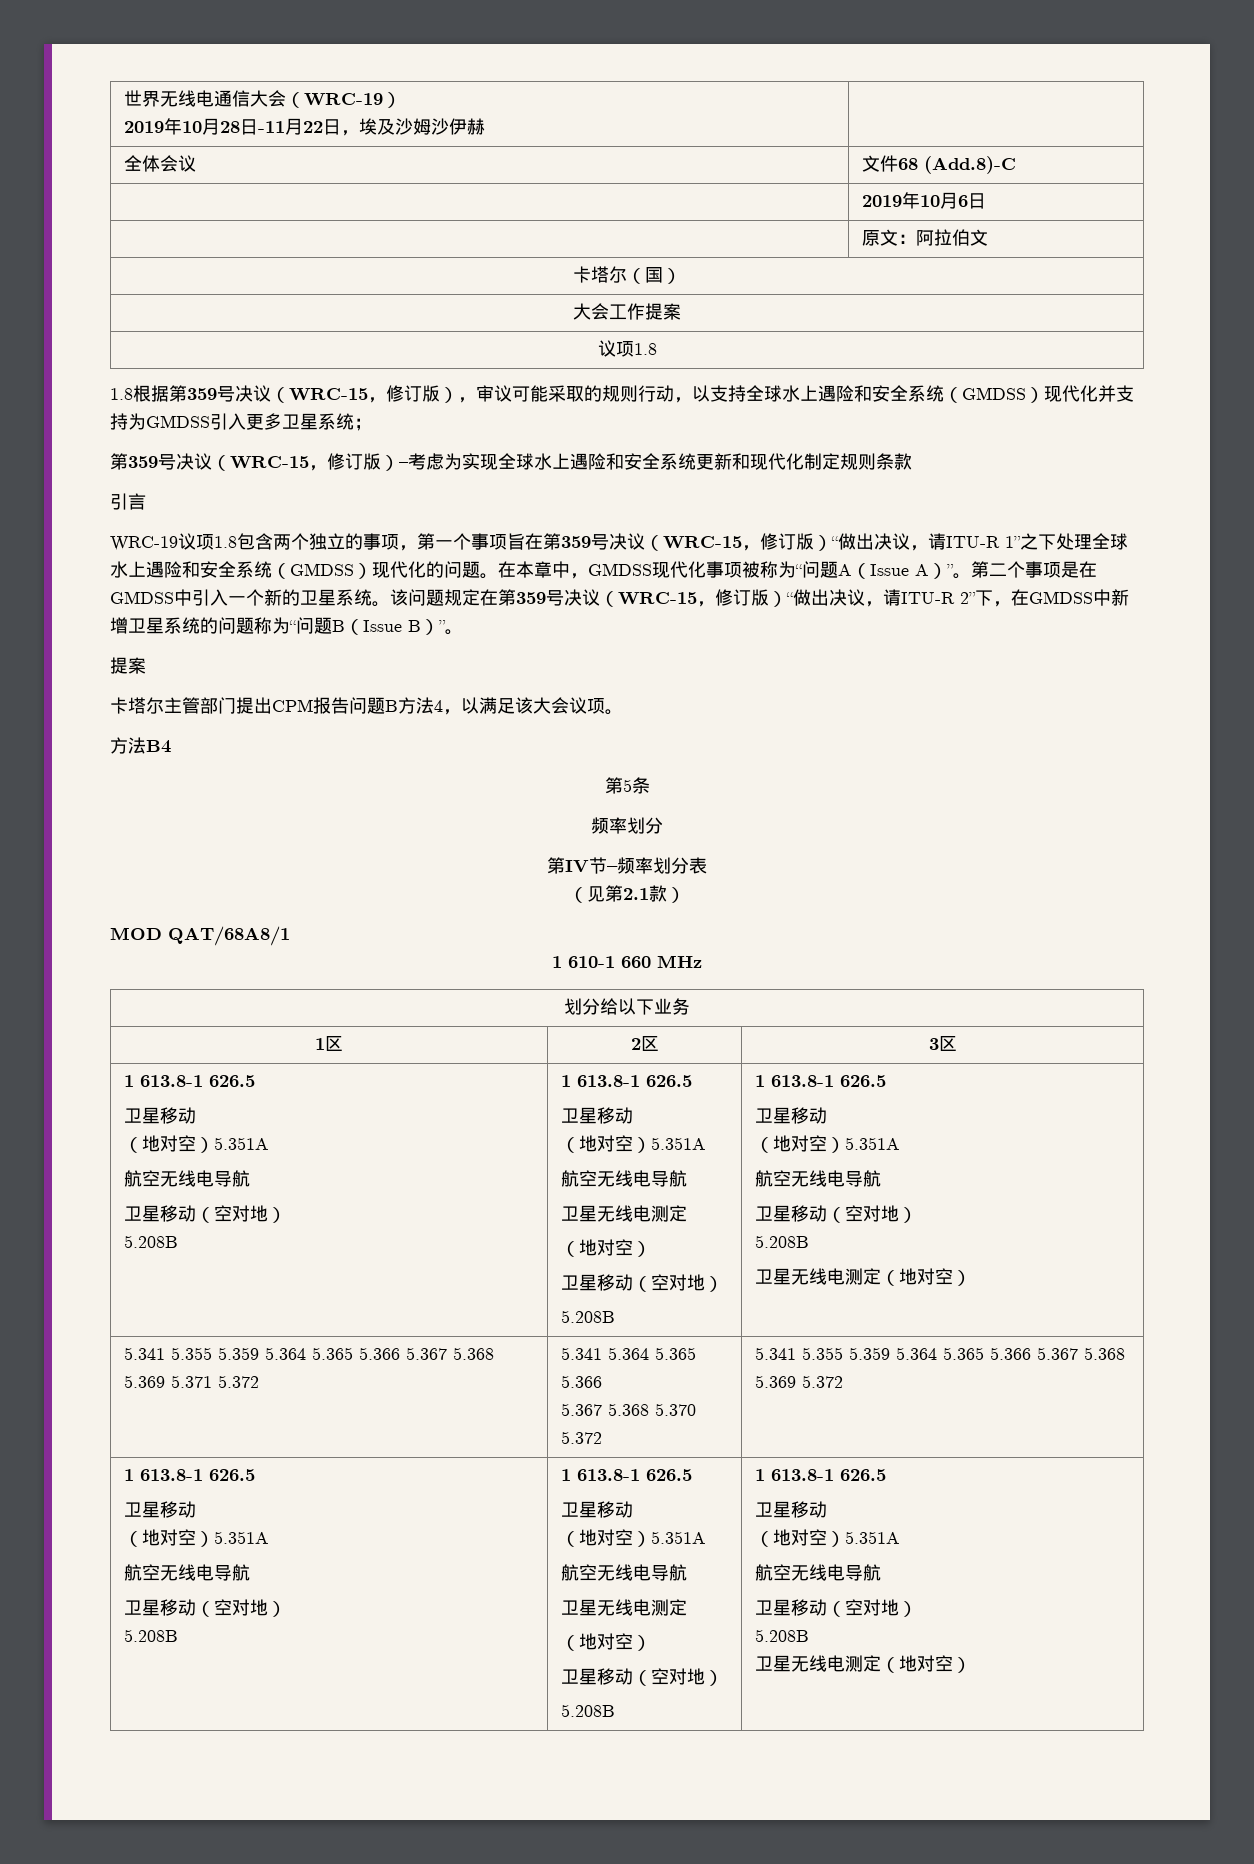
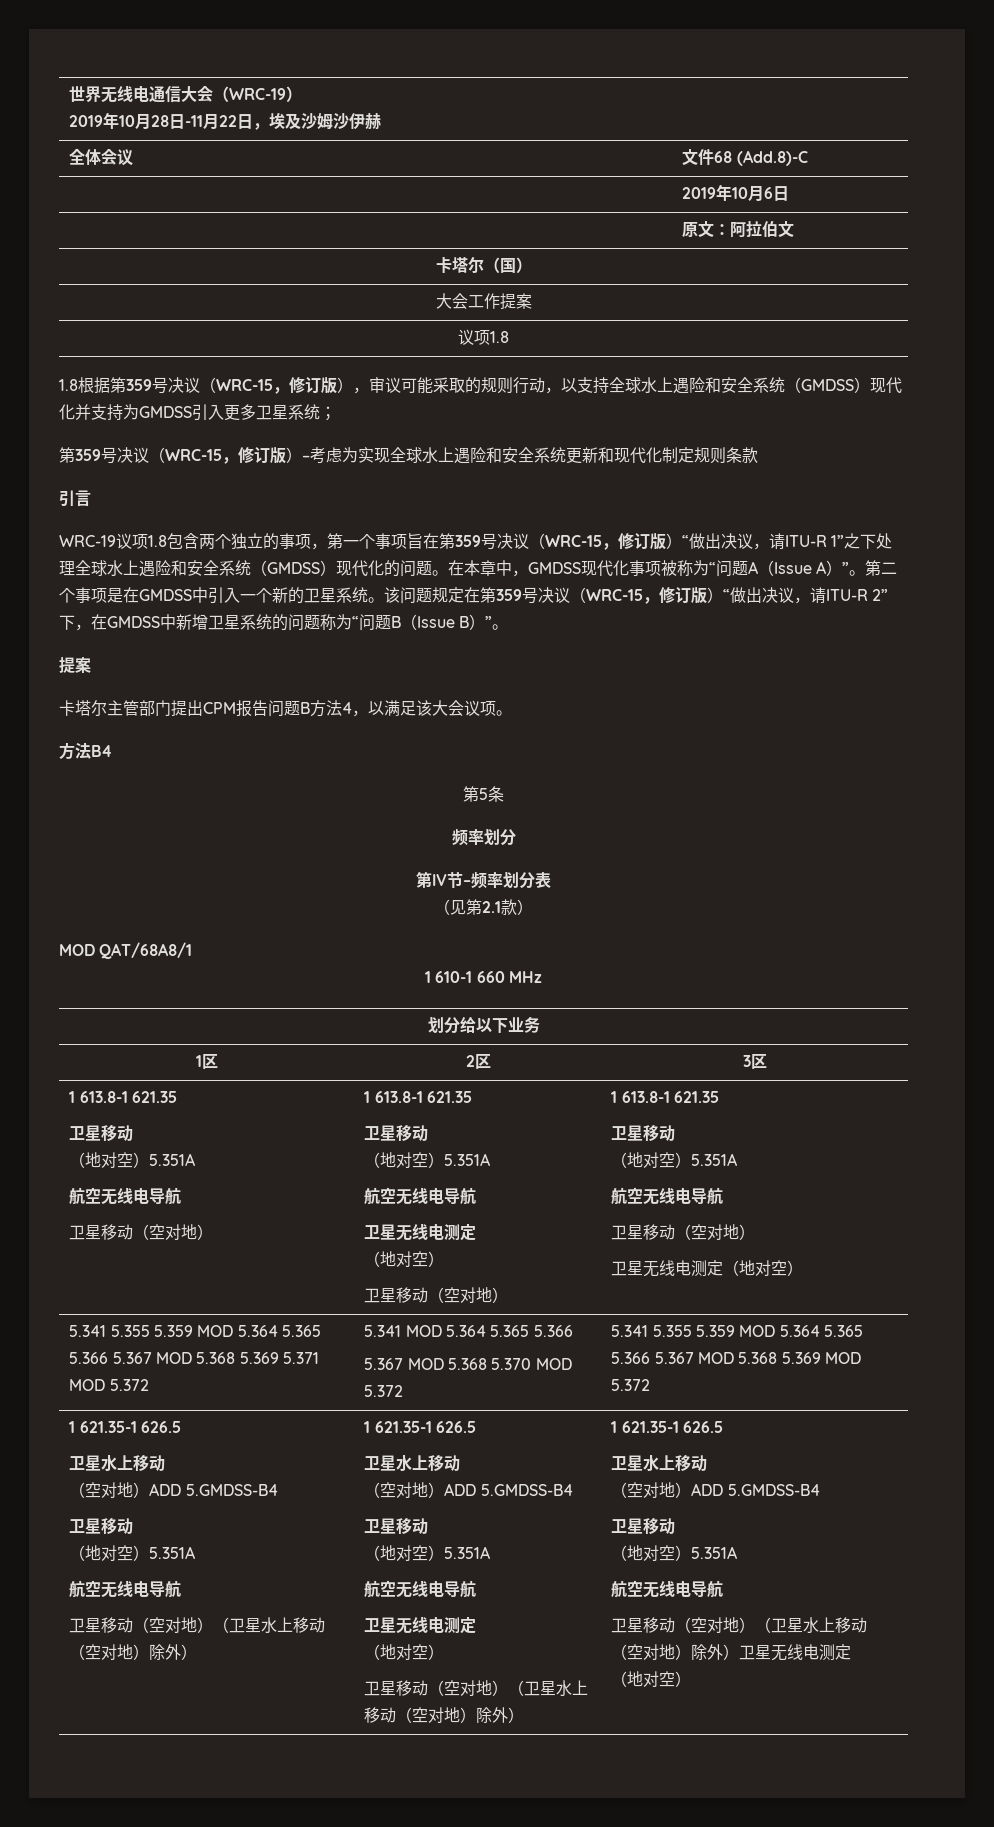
[208,1075,255,1087] 626.5 -> [131,1091,177,1103] 621.35
[123,1235,178,1248] [560,1075,692,1087] // 5.208B | 1 613.8-1 626.5 -> [364,1091,472,1103] | 1 613.8-1 621.35
[560,1310,615,1323] [754,1075,886,1087] // 5.208B | 1 613.8-1 626.5 -> [611,1091,719,1103] | 1 613.8-1 621.35
[754,1235,809,1248] // 5.208B -> (756, 1232) none
[264,1347,447,1360] 5.364 5.365 5.366 5.367 -> [197,1325,321,1337] [69,1352,192,1364] MOD 5.364 5.365 5.366 5.367 MOD
[217,1375,259,1388] [560,1347,602,1360] 5.372 | 5.341 -> [69,1379,149,1391] [364,1325,442,1337] MOD 5.372 | 5.341 MOD
(602, 1409) none -> [407,1358,444,1370] MOD
(696, 1409) none -> [535,1358,572,1370] MOD
[895,1347,1125,1360] [754,1375,796,1388] 5.364 5.365 5.366 5.367 5.368 5.369 -> [739,1325,863,1337] [611,1352,861,1364] MOD 5.364 5.365 5.366 5.367 MOD 5.368 5.369 MOD
[139,1469,255,1481] 613.8-1 626.5 -> [79,1421,181,1433] [69,1455,166,1472] [69,1482,278,1498] 621.35-1 626.5 // 卫星水上移动 // （空对地）ADD 5.GMDSS-B4
[123,1629,178,1642] [560,1469,692,1481] // 5.208B | 1 613.8-1 626.5 -> [213,1617,326,1633] [69,1644,198,1660] [364,1421,476,1433] [364,1455,461,1472] [364,1482,573,1498] （卫星水上移动（空对地）除外） | 1 621.35-1 626.5 // 卫星水上移动 // （空对地）ADD 5.GMDSS-B4
[560,1704,615,1717] [754,1469,886,1481] // 5.208B | 1 613.8-1 626.5 -> [508,1680,589,1696] [364,1707,525,1723] [611,1421,723,1433] [611,1455,708,1472] [611,1482,820,1498] （卫星水上移动（空对地）除外） | 1 621.35-1 626.5 // 卫星水上移动 // （空对地）ADD 5.GMDSS-B4
[754,1629,809,1642] [754,1655,881,1672] // 5.208B // 卫星无线电测定 -> [755,1617,868,1633] [611,1644,852,1661] （卫星水上移动（空对地）除外）卫星无线电测定 //

